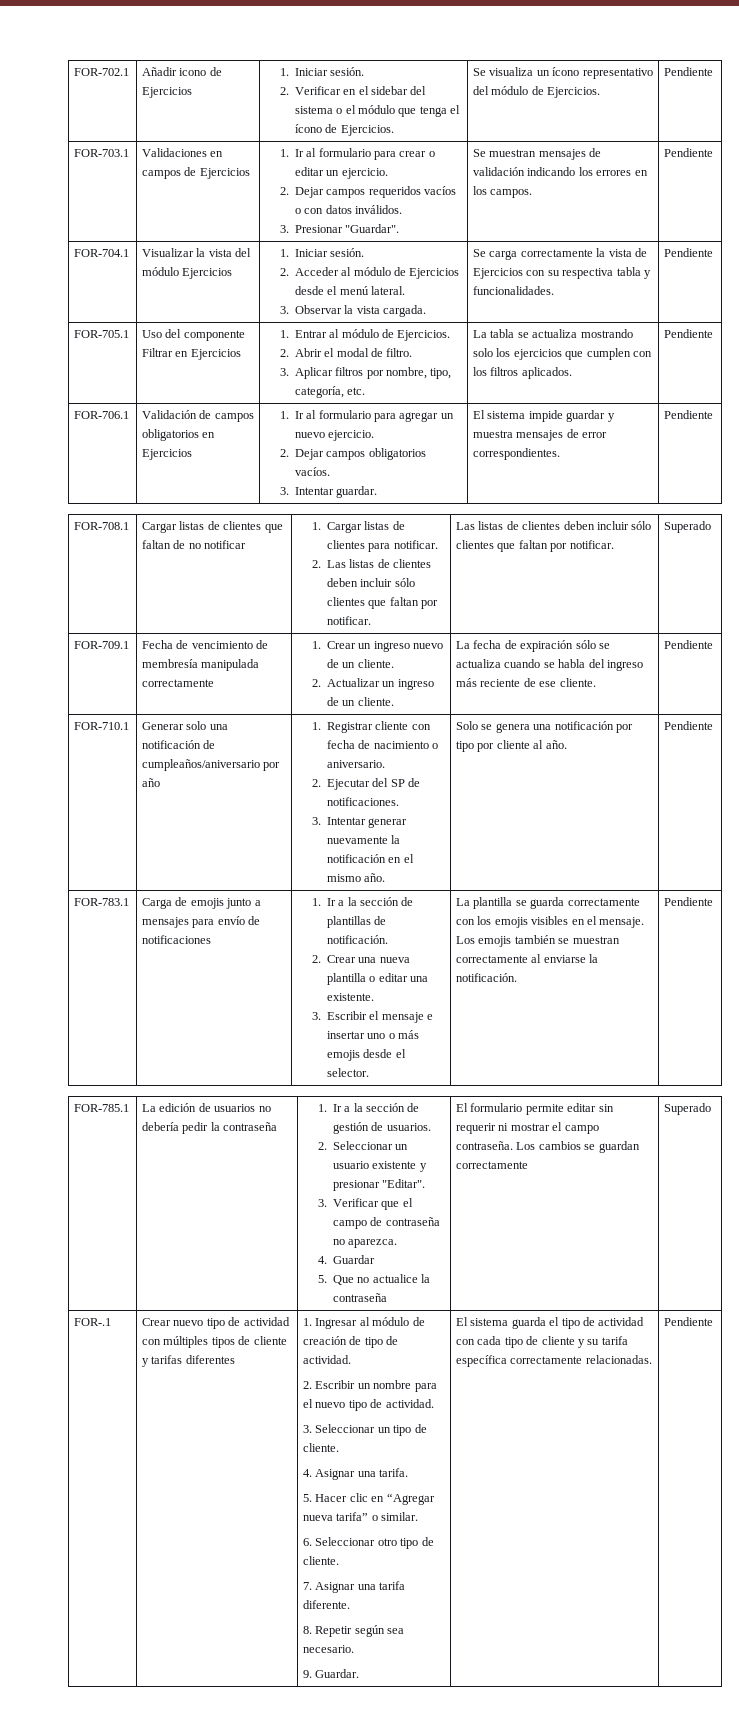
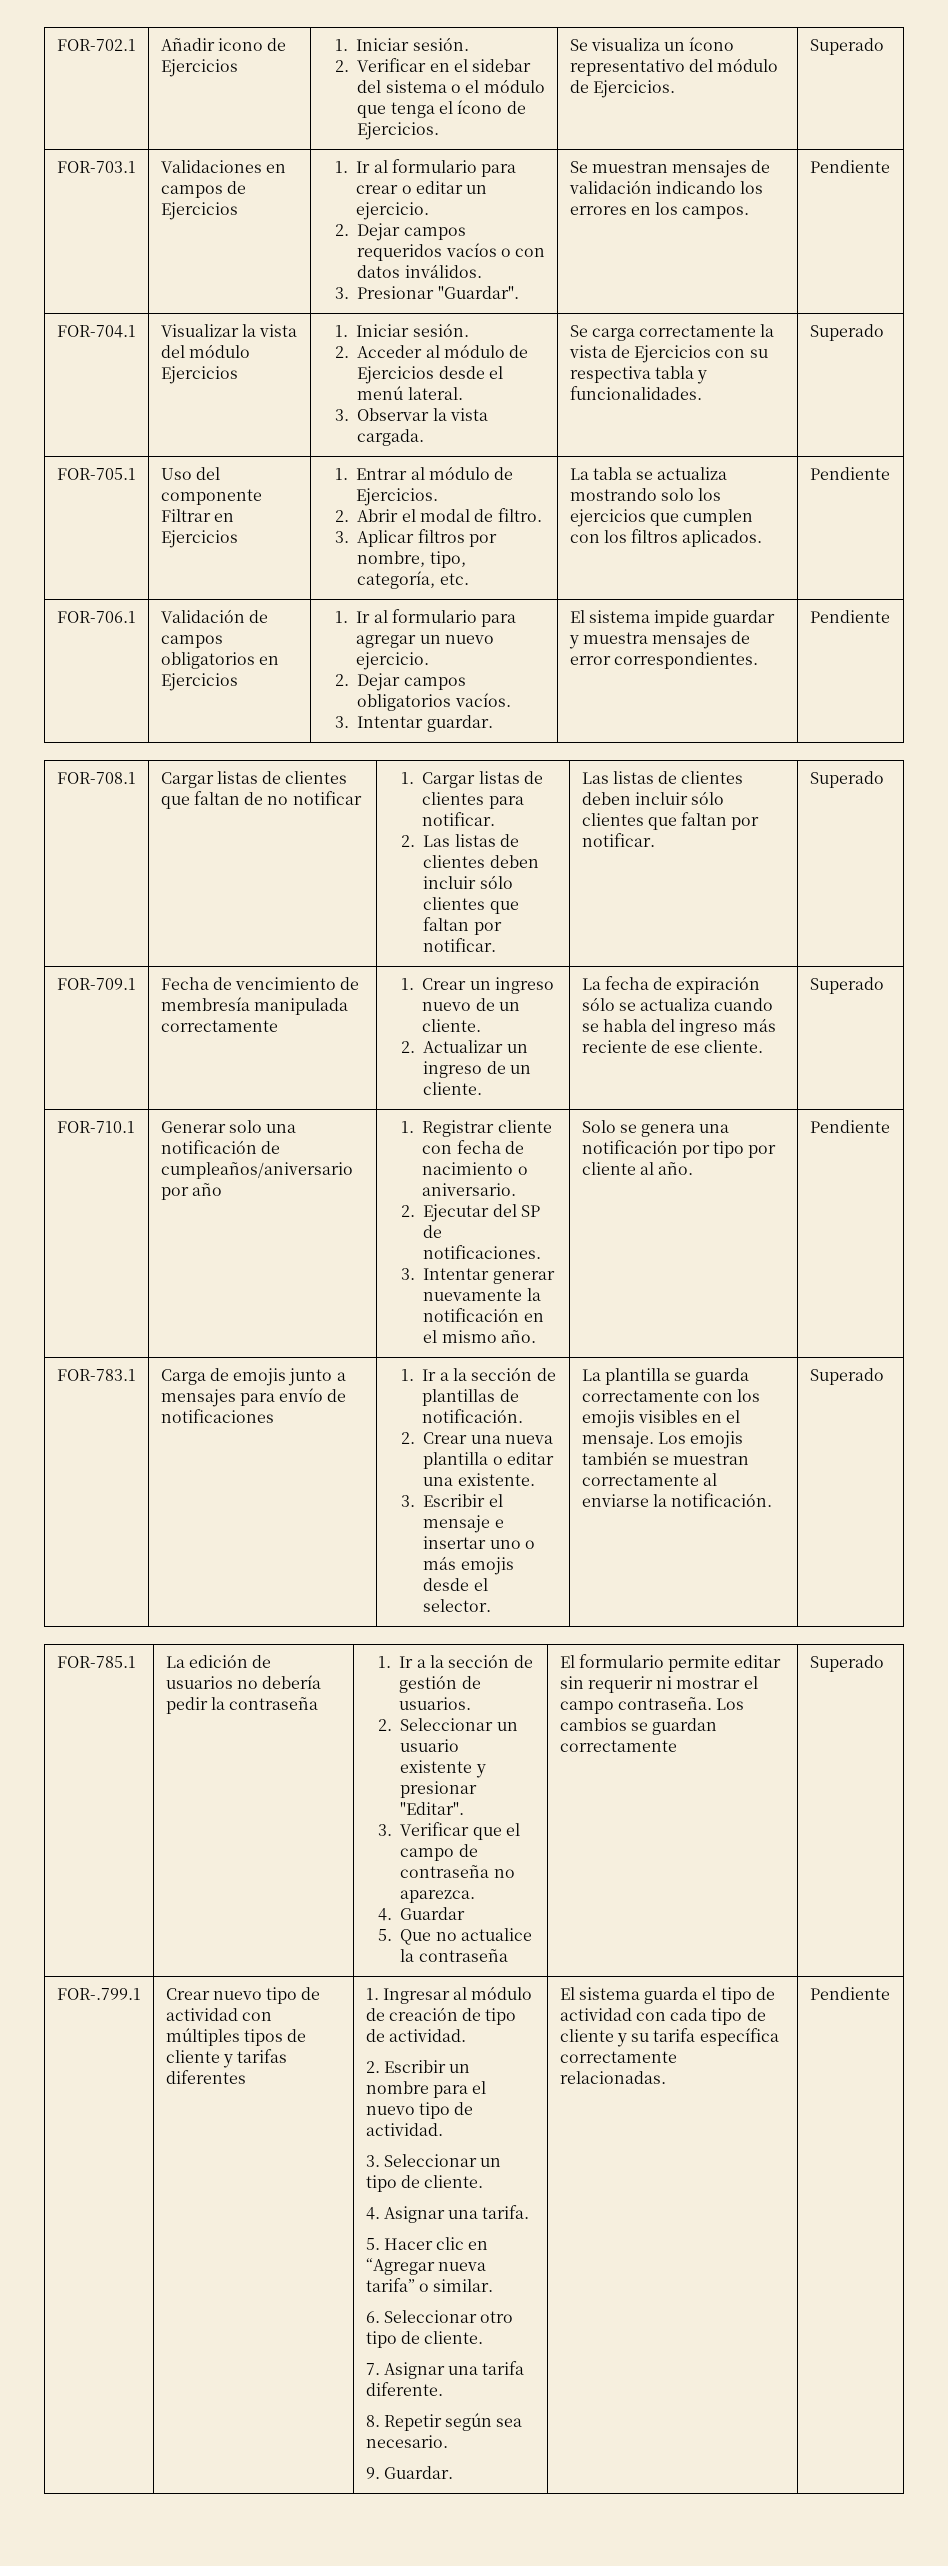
[664,67,714,76] Pendiente -> [809,38,884,55] Superado
[664,248,714,257] Pendiente -> [809,324,884,341] Superado
[664,640,714,649] Pendiente -> [809,977,884,994] Superado
[664,897,714,906] Pendiente -> [809,1368,884,1385] Superado
[74,1318,112,1326] FOR-.1 -> [56,1988,141,2000] FOR-.799.1

